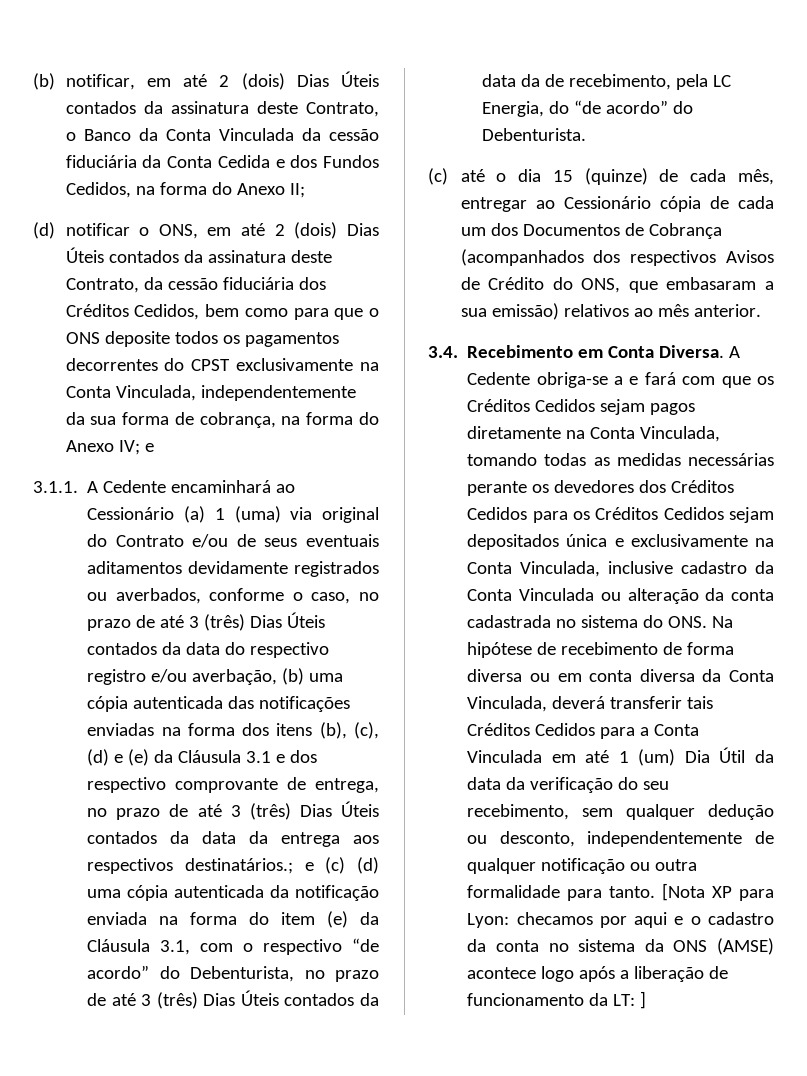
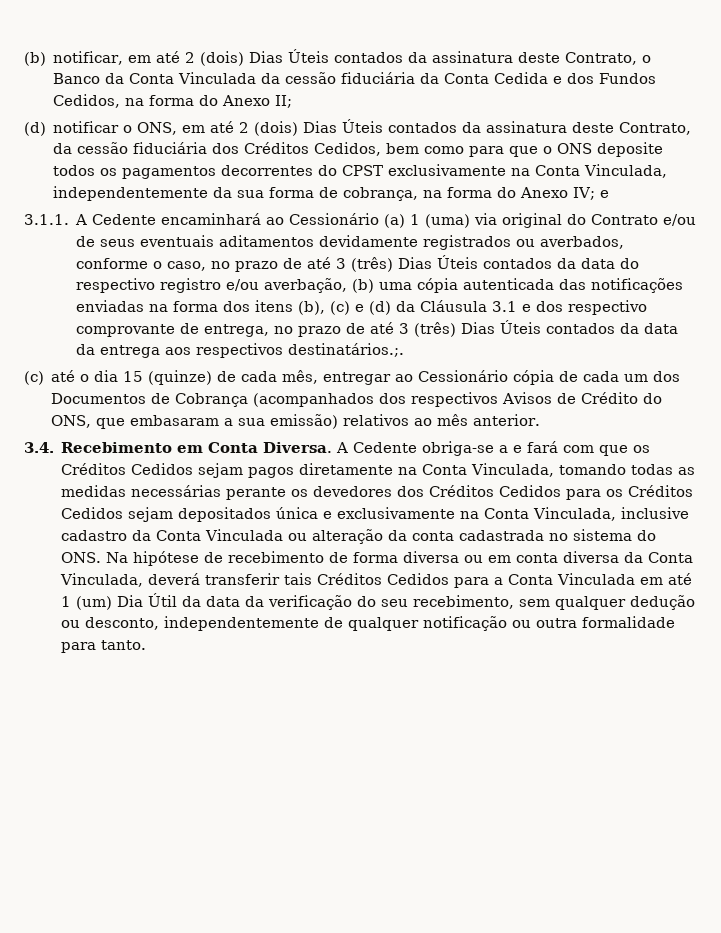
[354,722,379,739] [87,749,150,766] (c), (d) e (e) -> [330,301,392,315] (c) e (d)
[184,857,379,874] [87,885,379,901] [87,911,379,928] [87,938,379,955] [87,965,379,982] [87,990,379,1009] [482,74,732,90] [482,100,694,117] [482,128,587,141] destinatários.; e (c) (d) uma cópia autenticada da notificação enviada na forma do item (e) da Cláusula 3.1, com o respectivo “de acordo” do Debenturista, no prazo de até 3 (três) Dias Úteis contados da data da de recebimento, pela LC Energia, do “de acordo” do Debenturista. -> [288,343,405,357] destinatários.;.
[662,883,774,901] [467,912,774,928] [467,938,774,955] [467,966,729,982] [467,991,647,1009] [Nota XP para Lyon: checamos por aqui e o cadastro da conta no sistema da ONS (AMSE) acontece logo após a liberação de funcionamento da LT: ] -> (147, 645) none

